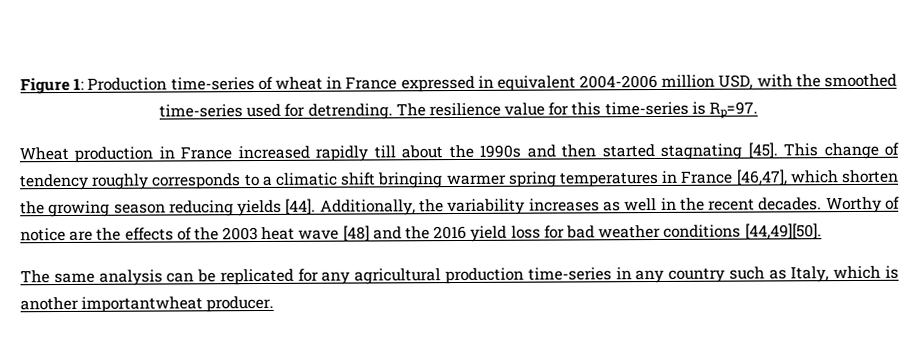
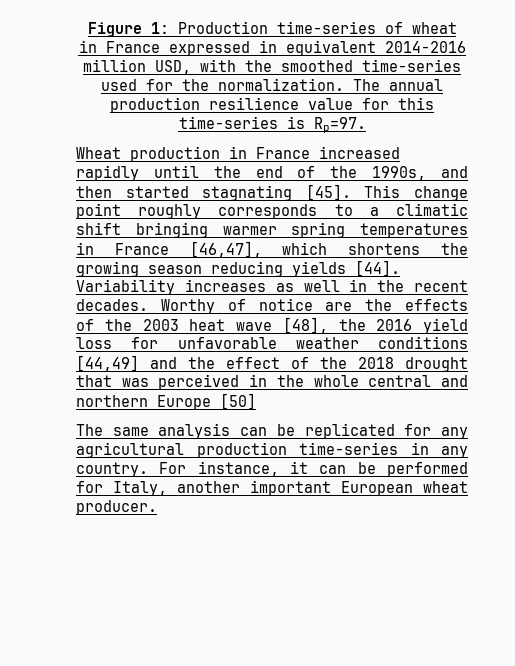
[579,74,659,89] 2004-2006 -> [384,41,466,53] 2014-2016
[307,103,426,120] detrending. The -> [182,78,443,91] [110,97,200,113] the normalization. The annual production
[373,144,522,159] till about the 1990s -> [153,165,427,181] until the end of the 1990s,
[884,142,900,156] [19,173,89,191] of tendency -> [76,203,121,219] point
[841,169,900,184] shorten -> [348,243,421,255] shortens
[319,198,526,216] Additionally, the variability -> [76,279,175,295] Variability
[342,225,402,242] [48] and -> [282,317,328,334] [48],
[565,225,595,239] bad -> [177,337,277,349] unfavorable
[744,223,822,240] [44,49][50]. -> [76,355,468,372] [76,374,469,390] [76,393,256,410] [44,49] and the effect of the 2018 drought that was perceived in the whole central and northern Europe [50]
[668,265,900,283] [20,296,204,313] country such as Italy, which is another importantwheat -> [76,461,468,477] [76,480,468,496] country. For instance, it can be performed for Italy, another important European wheat

